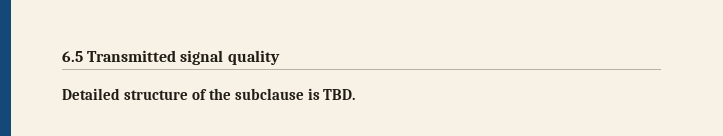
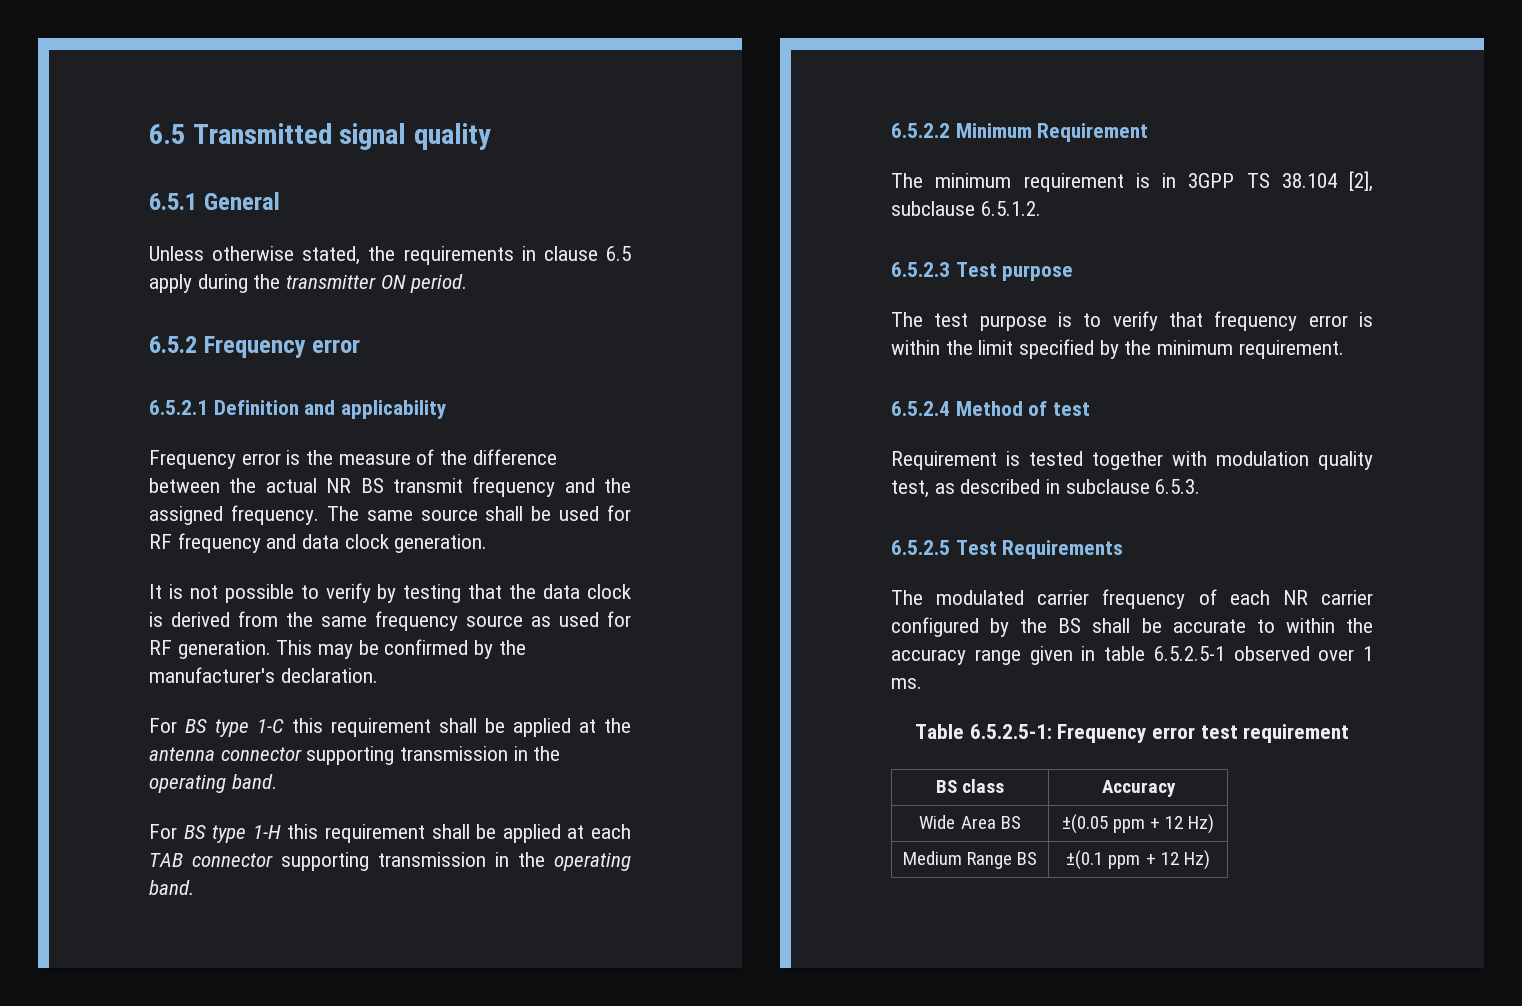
[62,88,356,100] Detailed structure of the subclause is TBD. -> [149,192,280,210] [149,246,631,265] [149,274,468,293] [149,336,361,358] [149,400,447,419] [149,449,557,469] [149,477,631,497] [149,505,631,525] [149,533,488,553] [149,583,632,603] [149,611,631,631] [149,639,526,659] [149,667,378,683] [149,718,631,737] [149,746,561,765] [149,774,277,793] [149,824,632,843] [149,852,631,871] [149,880,194,895] [891,123,1149,142] [891,171,1373,192] [891,201,1041,216] [891,262,1074,281] [891,311,1373,331] [891,339,1344,359] [891,401,1091,416] [891,451,1373,470] [891,479,1201,498] [891,540,1124,559] [891,589,1373,609] [891,617,1373,637] [891,646,1373,665] [891,678,922,689] [914,724,1350,743] [935,779,1005,793] [1101,780,1176,797] [919,815,1021,829] [1061,814,1215,834] [902,851,1038,869] [1066,850,1210,870] 6.5.1 General // Unless otherwise stated, the requirements in clause 6.5 apply during the transmitter ON period. // 6.5.2 Frequency error // 6.5.2.1 Definition and applicability // Frequency error is the measure of the difference between the actual NR BS transmit frequency and the assigned frequency. The same source shall be used for RF frequency and data clock generation. // It is not possible to verify by testing that the data clock is derived from the same frequency source as used for RF generation. This may be confirmed by the manufacturer's declaration. // For BS type 1-C this requirement shall be applied at the antenna connector supporting transmission in the operating band. // For BS type 1-H this requirement shall be applied at each TAB connector supporting transmission in the operating band. // 6.5.2.2 Minimum Requirement // The minimum requirement is in 3GPP TS 38.104 [2], subclause 6.5.1.2. // 6.5.2.3 Test purpose // The test purpose is to verify that frequency error is within the limit specified by the minimum requirement. // 6.5.2.4 Method of test // Requirement is tested together with modulation quality test, as described in subclause 6.5.3. // 6.5.2.5 Test Requirements // The modulated carrier frequency of each NR carrier configured by the BS shall be accurate to within the accuracy range given in table 6.5.2.5-1 observed over 1 ms. // Table 6.5.2.5-1: Frequency error test requirement // BS class | Accuracy // Wide Area BS | ±(0.05 ppm + 12 Hz) // Medium Range BS | ±(0.1 ppm + 12 Hz)

